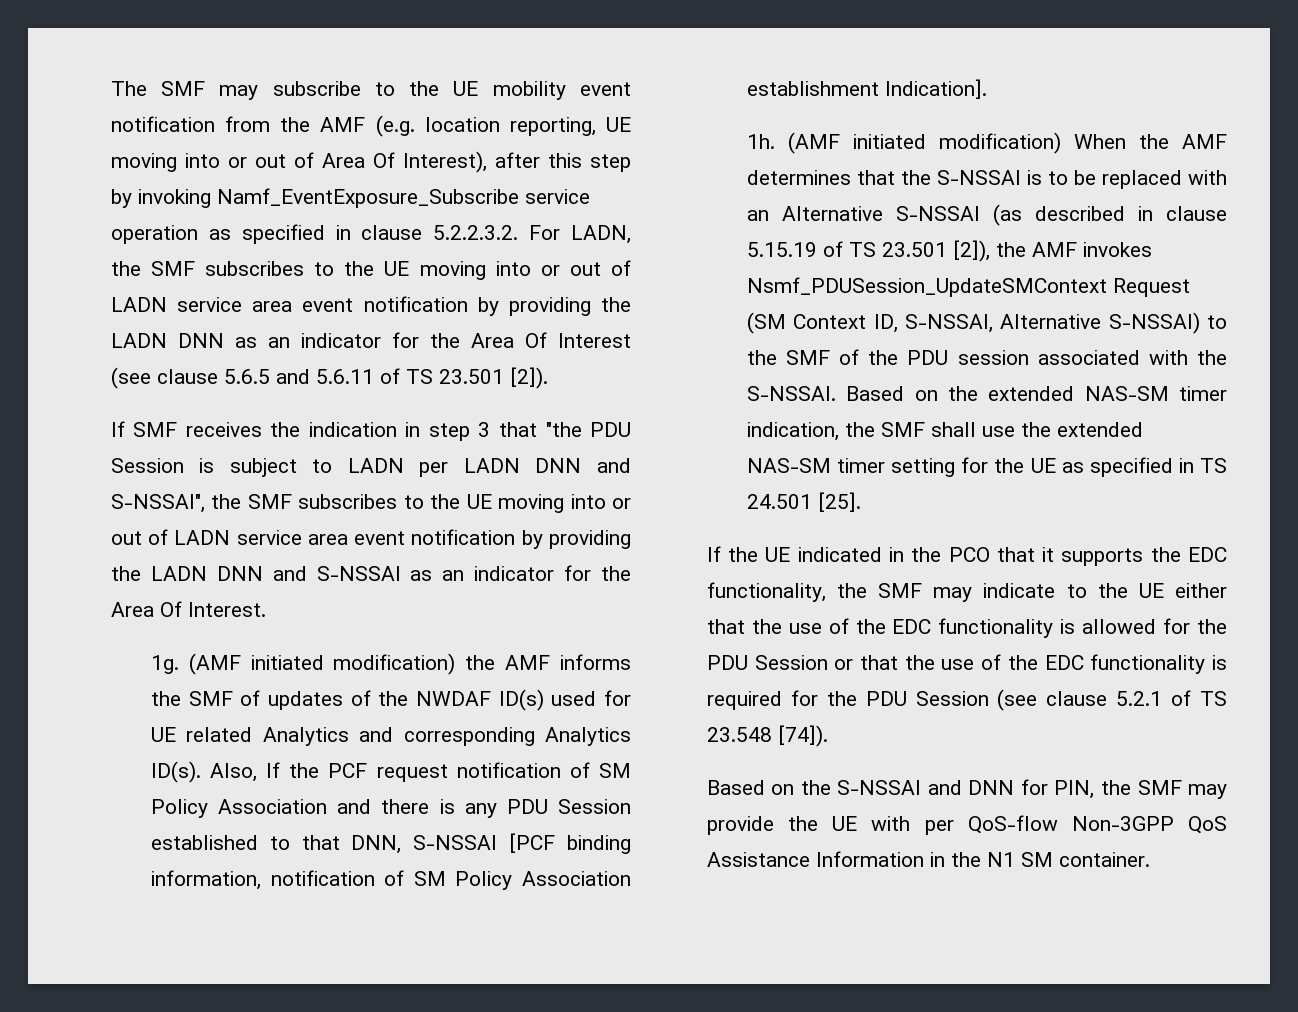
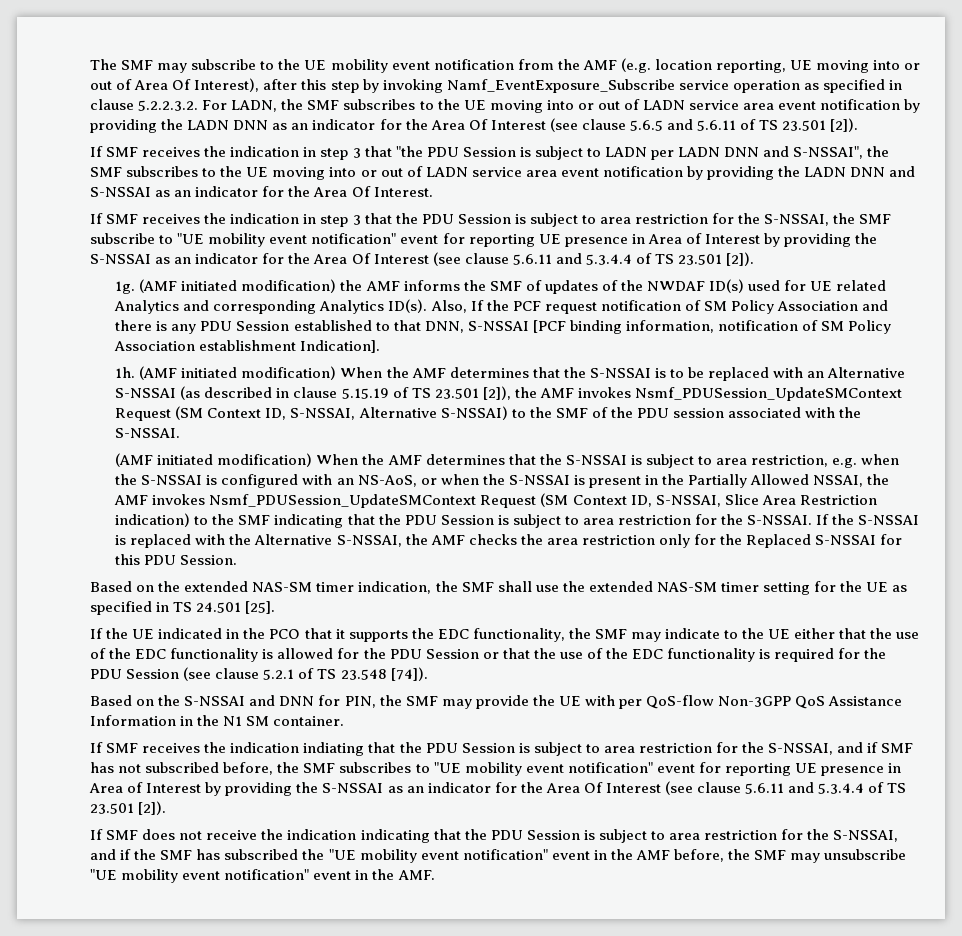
(266, 609) none -> [90,213,892,227] [90,233,877,247] [90,252,754,266] // If SMF receives the indication in step 3 that the PDU Session is subject to area restriction for the S-NSSAI, the SMF subscribe to "UE mobility event notification" event for reporting UE presence in Area of Interest by providing the S-NSSAI as an indicator for the Area Of Interest (see clause 5.6.11 and 5.3.4.4 of TS 23.501 [2]).
(836, 393) none -> [115,453,900,468] [115,474,890,488] [114,493,877,508] [115,513,920,528] [115,534,903,548] [115,554,238,565] // (AMF initiated modification) When the AMF determines that the S-NSSAI is subject to area restriction, e.g. when the S-NSSAI is configured with an NS-AoS, or when the S-NSSAI is present in the Partially Allowed NSSAI, the AMF invokes Nsmf_PDUSession_UpdateSMContext Request (SM Context ID, S-NSSAI, Slice Area Restriction indication) to the SMF indicating that the PDU Session is subject to area restriction for the S-NSSAI. If the S-NSSAI is replaced with the Alternative S-NSSAI, the AMF checks the area restriction only for the Replaced S-NSSAI for this PDU Session. //
(1150, 859) none -> [90,742,914,756] [90,762,901,776] [89,781,907,796] [90,801,167,815] [90,829,899,843] [90,849,907,863] [90,869,436,883] // If SMF receives the indication indiating that the PDU Session is subject to area restriction for the S-NSSAI, and if SMF has not subscribed before, the SMF subscribes to "UE mobility event notification" event for reporting UE presence in Area of Interest by providing the S-NSSAI as an indicator for the Area Of Interest (see clause 5.6.11 and 5.3.4.4 of TS 23.501 [2]). // If SMF does not receive the indication indicating that the PDU Session is subject to area restriction for the S-NSSAI, and if the SMF has subscribed the "UE mobility event notification" event in the AMF before, the SMF may unsubscribe "UE mobility event notification" event in the AMF.

